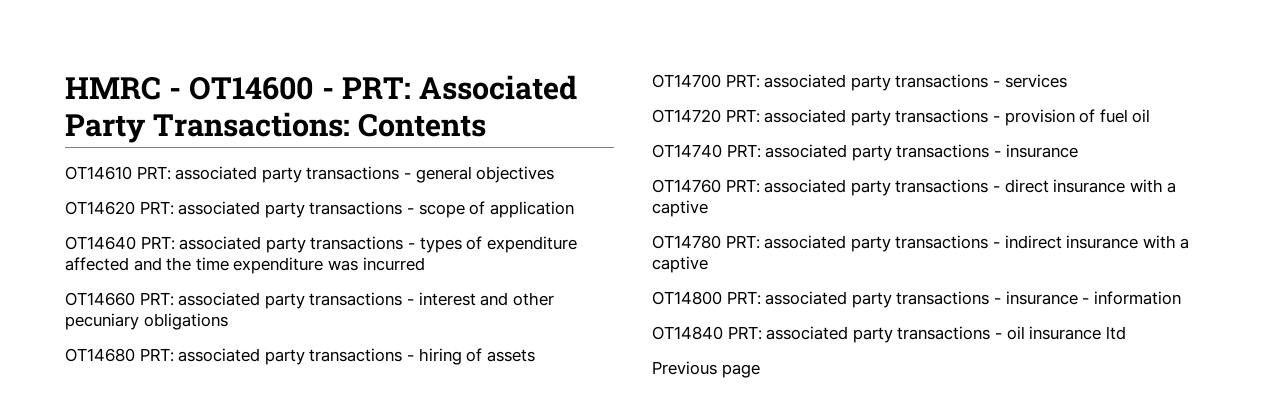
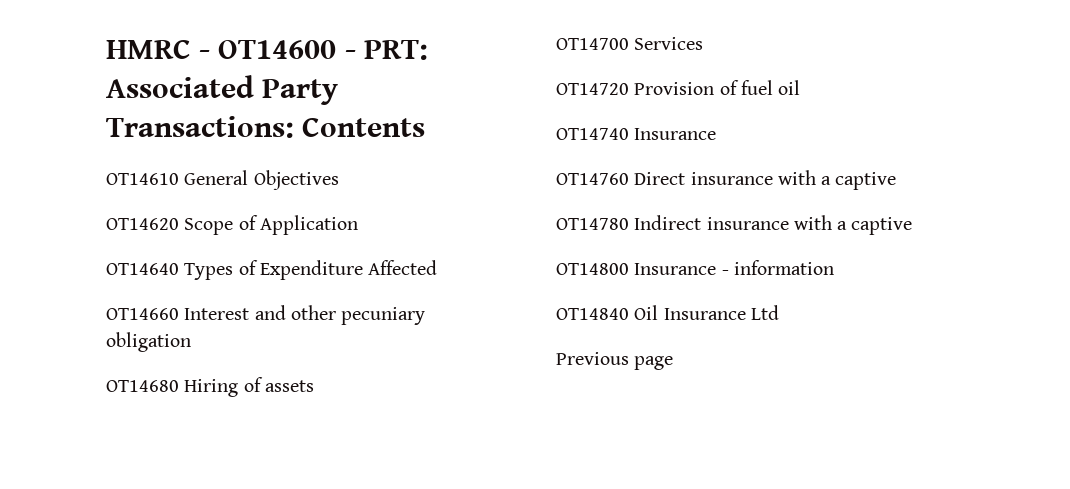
[136,166,555,183] [65,201,574,218] [65,236,577,253] [65,257,425,274] [65,292,476,309] PRT: associated party transactions - general objectives // OT14620 PRT: associated party transactions - scope of application // OT14640 PRT: associated party transactions - types of expenditure affected and the time expenditure was incurred // OT14660 PRT: associated party transactions - interest -> [184,170,339,190] [106,215,358,235] [106,260,438,280] [106,308,250,320] General Objectives // OT14620 Scope of Application // OT14640 Types of Expenditure Affected // OT14660 Interest
[143,313,228,330] obligations -> [106,332,191,352] obligation
[139,348,535,365] [652,74,1067,91] [652,109,1151,126] [652,144,1078,161] [652,179,1049,196] PRT: associated party transactions - hiring of assets // OT14700 PRT: associated party transactions - services // OT14720 PRT: associated party transactions - provision of fuel oil // OT14740 PRT: associated party transactions - insurance // OT14760 PRT: associated party transactions - direct -> [184,377,314,397] [556,37,704,50] [556,80,801,95] [556,128,717,140] [556,172,686,185] Hiring of assets // OT14700 Services // OT14720 Provision of fuel oil // OT14740 Insurance // OT14760 Direct
[725,235,1062,252] PRT: associated party transactions - indirect -> [634,215,702,230] Indirect
[726,291,1181,308] [652,326,1126,343] PRT: associated party transactions - insurance - information // OT14840 PRT: associated party transactions - oil insurance ltd -> [634,260,834,275] [556,305,779,320] Insurance - information // OT14840 Oil Insurance Ltd

